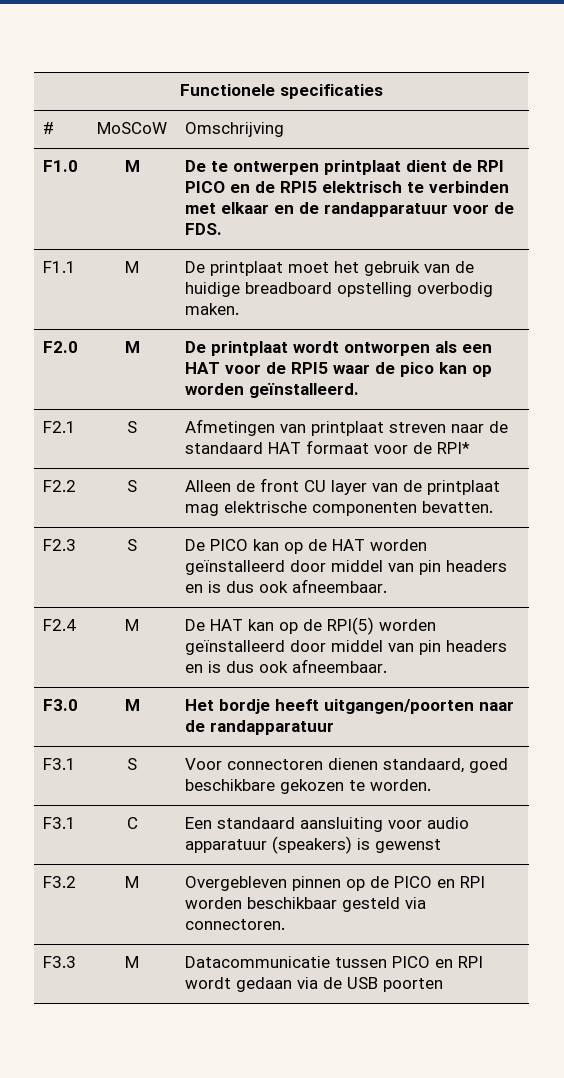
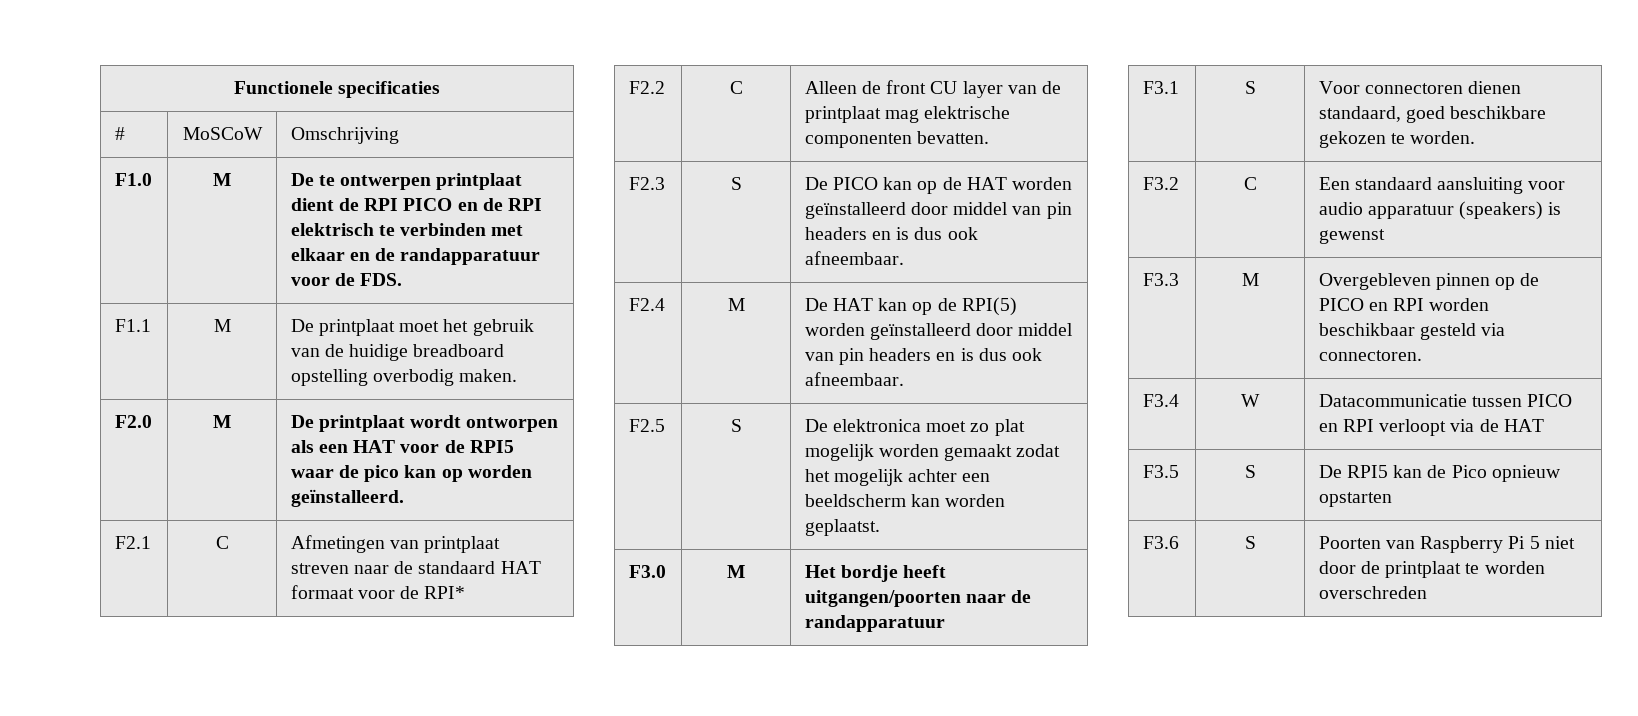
[279,181,317,193] RPI5 -> [508,198,543,211] RPI
[127,421,137,433] S -> [215,536,229,549] C
[127,480,137,492] S -> [729,81,743,94] C
(387, 666) none -> [628,419,665,432] [730,419,742,432] [804,419,1025,436] [804,444,1061,461] [804,469,991,486] [804,494,1006,507] [804,519,880,536] // F2.5 | S | De elektronica moet zo plat mogelijk worden gemaakt zodat het mogelijk achter een beeldscherm kan worden geplaatst.
[42,817,76,829] F3.1 -> [1142,177,1179,190] F3.2
[42,876,76,888] F3.2 -> [1142,273,1179,286] F3.3
[42,956,76,968] [125,956,139,968] F3.3 | M -> [1142,394,1179,407] [1241,394,1260,407] F3.4 | W
[184,977,443,992] wordt gedaan via de USB poorten -> [1379,419,1544,436] [1142,465,1179,478] [1244,465,1256,478] [1318,465,1560,482] [1318,492,1392,507] [1142,536,1179,549] [1244,536,1256,549] [1318,536,1575,553] [1318,561,1545,578] [1318,586,1427,599] verloopt via de HAT // F3.5 | S | De RPI5 kan de Pico opnieuw opstarten // F3.6 | S | Poorten van Raspberry Pi 5 niet door de printplaat te worden overschreden

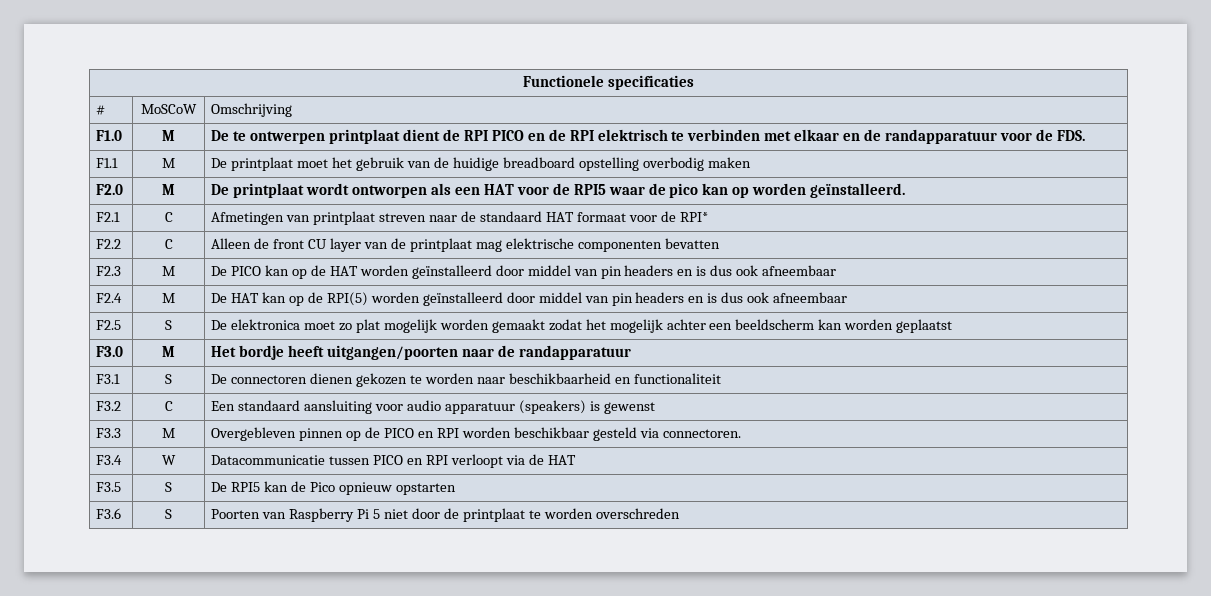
[459,369,518,382] maken. -> [707,157,751,168] maken
[916,131,989,144] bevatten. -> [664,238,720,249] bevatten
[730,177,742,190] S -> [162,266,175,276] M
[804,251,904,265] afneembaar. -> [762,265,837,276] afneembaar
[804,372,904,386] afneembaar. -> [773,292,848,303] afneembaar
[804,519,880,536] geplaatst. -> [896,319,953,333] geplaatst
[1318,81,1360,94] Voor -> [211,374,228,384] De
[1318,106,1547,123] [1318,131,1476,148] standaard, goed beschikbare gekozen te worden. -> [356,373,721,387] gekozen te worden naar beschikbaarheid en functionaliteit

